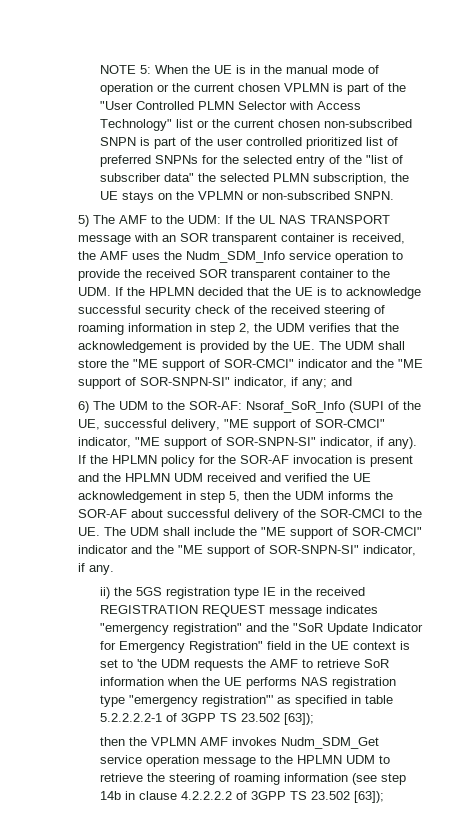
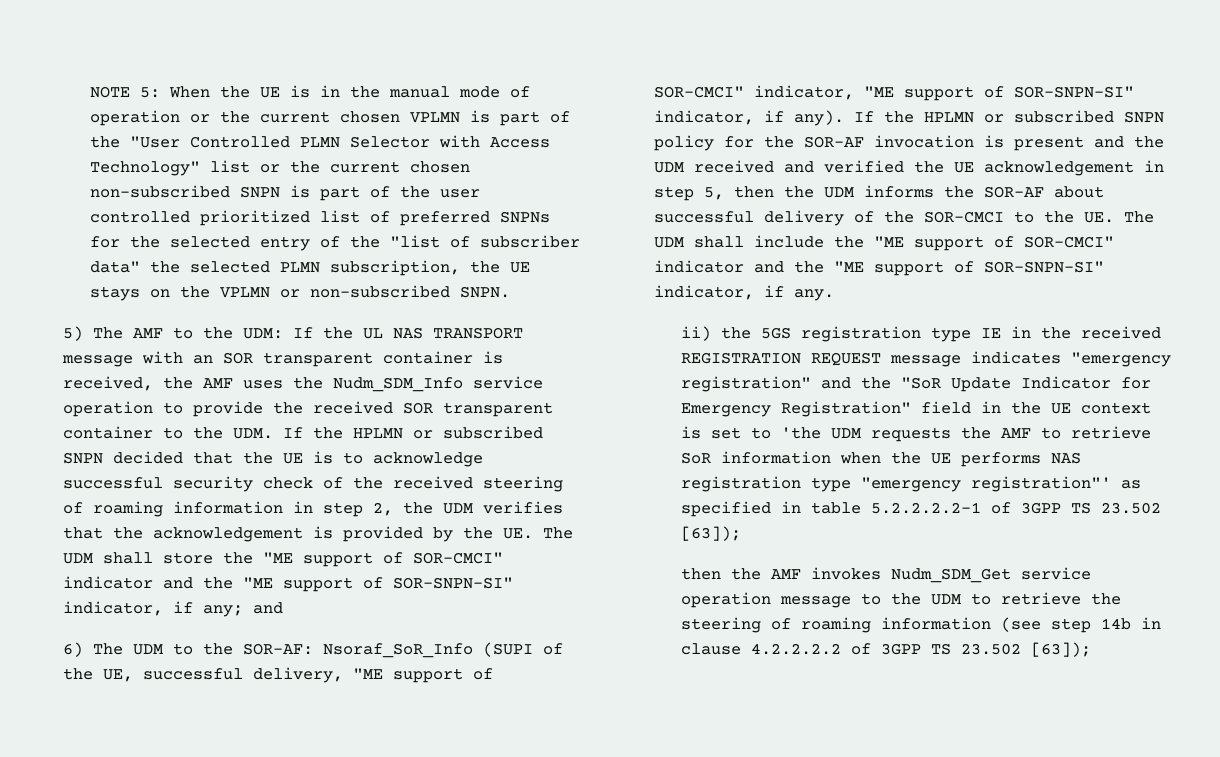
(194, 291) none -> [413,426,544,439] [63,452,104,464] or subscribed SNPN
(157, 459) none -> [984,110,1165,123] or subscribed SNPN
[124,473,170,482] HPLMN -> (1165, 142) none
[150,737,196,746] VPLMN -> (761, 574) none
[296,755,342,764] HPLMN -> (921, 599) none

